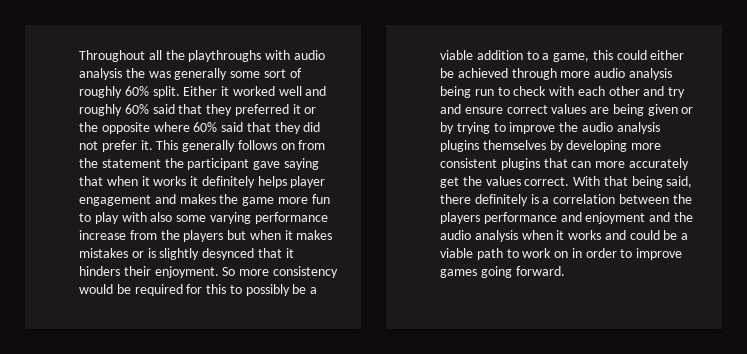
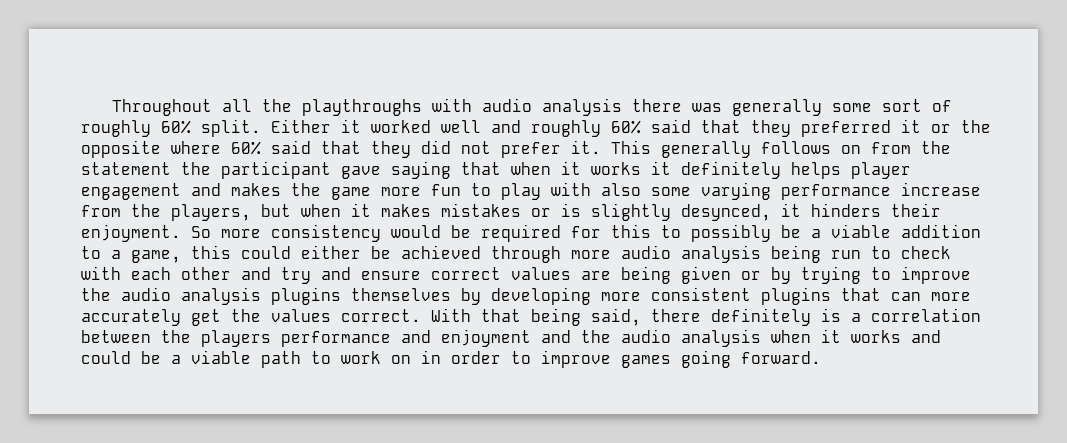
[125,68,145,78] the -> [632,99,683,112] there
[183,230,224,242] players -> [171,204,251,221] players,
[202,248,282,260] desynced that -> [681,204,771,221] desynced,

